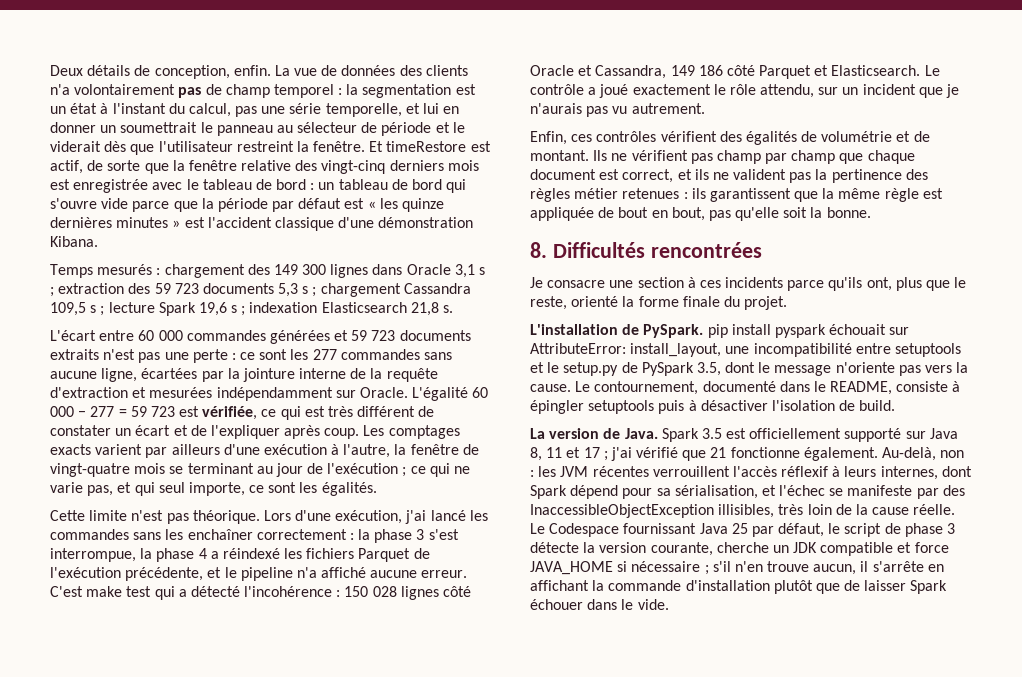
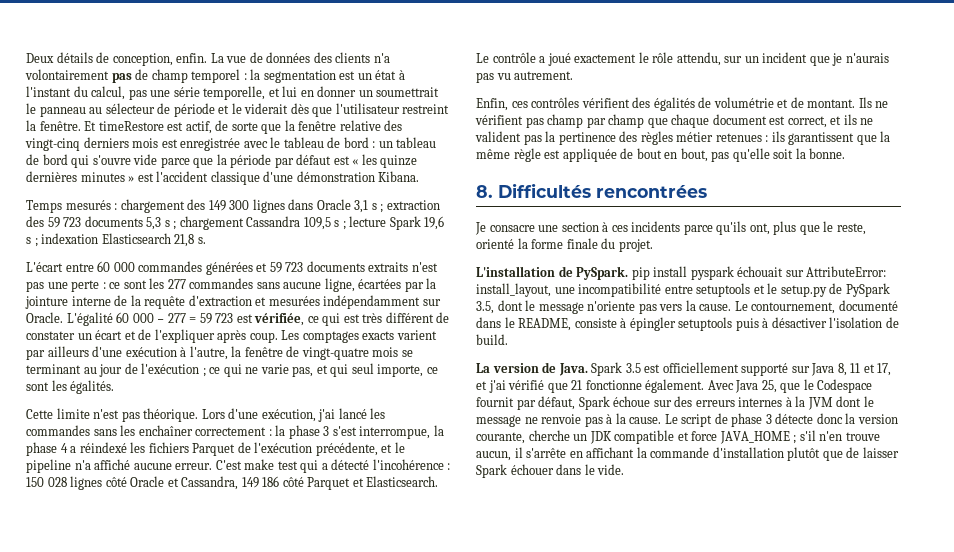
[583,447,608,461] 17 ; -> [877,363,892,376] [476,381,487,390] 17, et
[882,447,965,461] [530,466,972,480] [530,485,965,499] [530,504,956,518] [530,523,841,537] Au-delà, non : les JVM récentes verrouillent l'accès réflexif à leurs internes, dont Spark dépend pour sa sérialisation, et l'échec se manifeste par des InaccessibleObjectException illisibles, très loin de la cause réelle. Le Codespace fournissant Java 25 par défaut, le -> [707,379,873,393] [476,396,874,410] [476,413,678,427] Avec Java 25, que le Codespace fournit par défaut, Spark échoue sur des erreurs internes à la JVM dont le message ne renvoie pas à la cause. Le
(579, 547) none -> [816,413,843,424] donc
[617,561,701,572] si nécessaire -> (790, 437) none

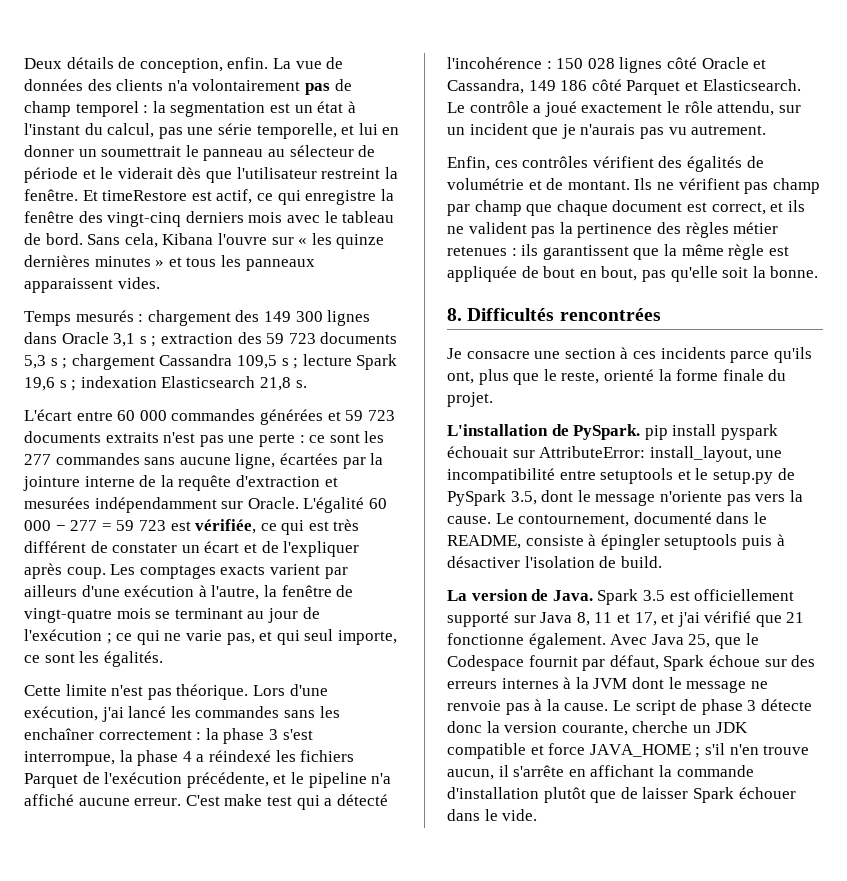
[215,120,381,134] de sorte que la fenêtre relative -> [256,189,394,205] [24,211,74,223] ce qui enregistre la fenêtre
[161,138,241,151] est enregistrée -> (283, 217) none
[343,137,437,148] [26,154,350,168] bord : un tableau de bord qui s'ouvre vide parce que la période par défaut est -> [45,233,294,248] bord. Sans cela, Kibana l'ouvre sur
[137,171,420,185] est l'accident classique d'une démonstration Kibana. -> [168,255,315,271] [24,277,160,293] et tous les panneaux apparaissent vides.

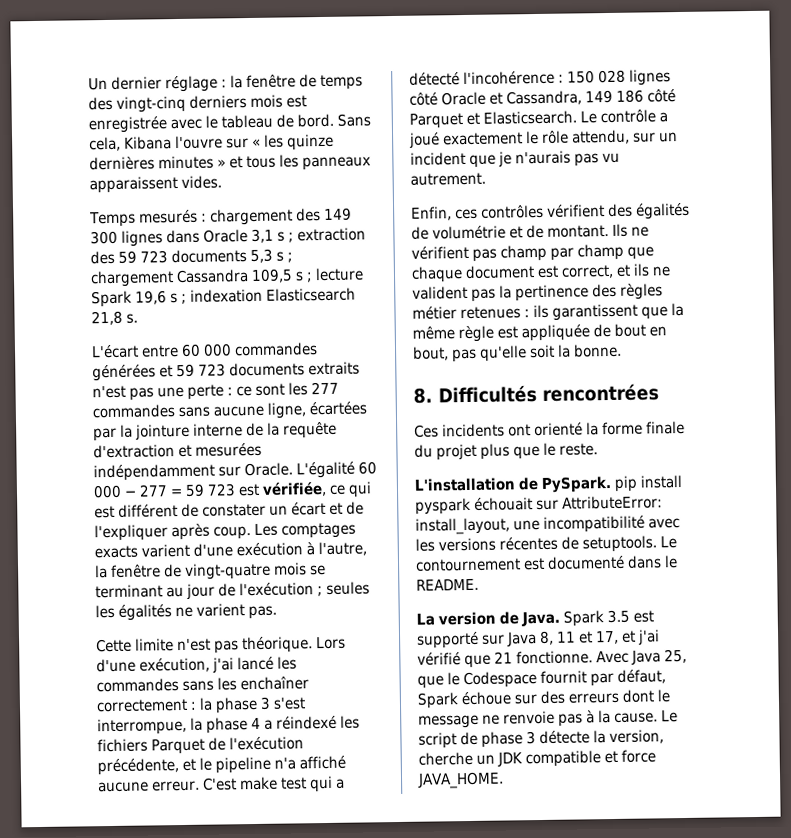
[24,57,344,73] [24,79,352,95] [24,101,356,117] [24,123,400,139] [24,145,376,161] [24,167,398,183] [24,189,394,205] [24,211,74,223] Deux détails de conception, enfin. La vue de données des clients n'a volontairement pas de champ temporel : la segmentation est un état à l'instant du calcul, pas une série temporelle, et lui en donner un soumettrait le panneau au sélecteur de période et le viderait dès que l'utilisateur restreint la fenêtre. Et timeRestore est actif, ce qui enregistre la fenêtre -> [88,74,363,93] Un dernier réglage : la fenêtre de temps
(283, 217) none -> [286,95,307,108] [88,116,167,134] est enregistrée
[333,519,360,531] très -> (115, 512) none
[324,567,348,579] [24,585,77,597] par ailleurs -> (190, 550) none
[116,629,397,645] [24,651,163,667] ce qui ne varie pas, et qui seul importe, ce sont les égalités. -> [326,581,370,595] [95,603,277,621] seules les égalités ne varient pas.
[447,347,812,363] [447,369,600,385] Je consacre une section à ces incidents parce qu'ils ont, plus que le reste, -> [414,423,531,438] Ces incidents ont
[447,392,493,407] projet. -> [436,442,598,461] projet plus que le reste.
[559,468,795,484] [447,490,803,506] [447,512,767,527] [447,534,785,550] [447,556,662,568] entre setuptools et le setup.py de PySpark 3.5, dont le message n'oriente pas vers la cause. Le contournement, documenté dans le README, consiste à épingler setuptools puis à désactiver l'isolation de build. -> [648,518,680,529] [415,535,677,553] [415,555,678,572] [416,578,479,591] avec les versions récentes de setuptools. Le contournement est documenté dans le README.
[694,589,795,601] officiellement -> (654, 616) none
[447,633,606,649] fonctionne également. -> [516,650,593,665] fonctionne.
[501,677,628,689] internes à la JVM -> (619, 698) none
[447,721,628,736] donc la version courante, -> [593,729,664,745] la version,
[589,743,810,758] [447,765,754,780] [447,787,796,803] [447,809,538,821] JAVA_HOME ; s'il n'en trouve aucun, il s'arrête en affichant la commande d'installation plutôt que de laisser Spark échouer dans le vide. -> [417,771,504,789] JAVA_HOME.

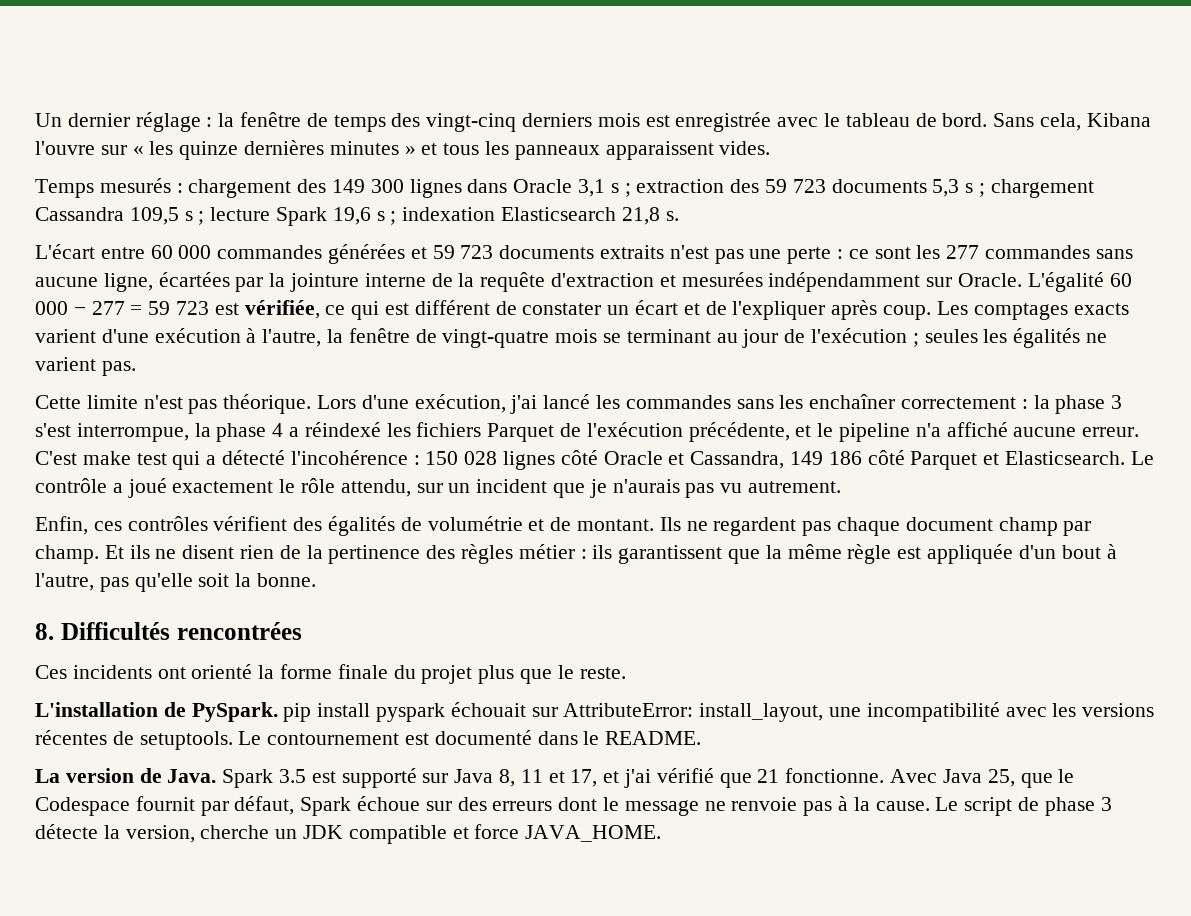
[411,243,654,262] [411,263,671,283] [412,285,496,302] vérifient pas champ par champ que chaque document est correct, et ils ne valident pas -> [713,517,1092,536] [35,545,301,564] regardent pas chaque document champ par champ. Et ils ne disent rien de
[460,306,521,320] retenues -> (575, 551) none
[593,323,667,338] [412,346,449,361] de bout en bout, -> [1018,544,1117,559] [35,573,94,591] d'un bout à l'autre,

